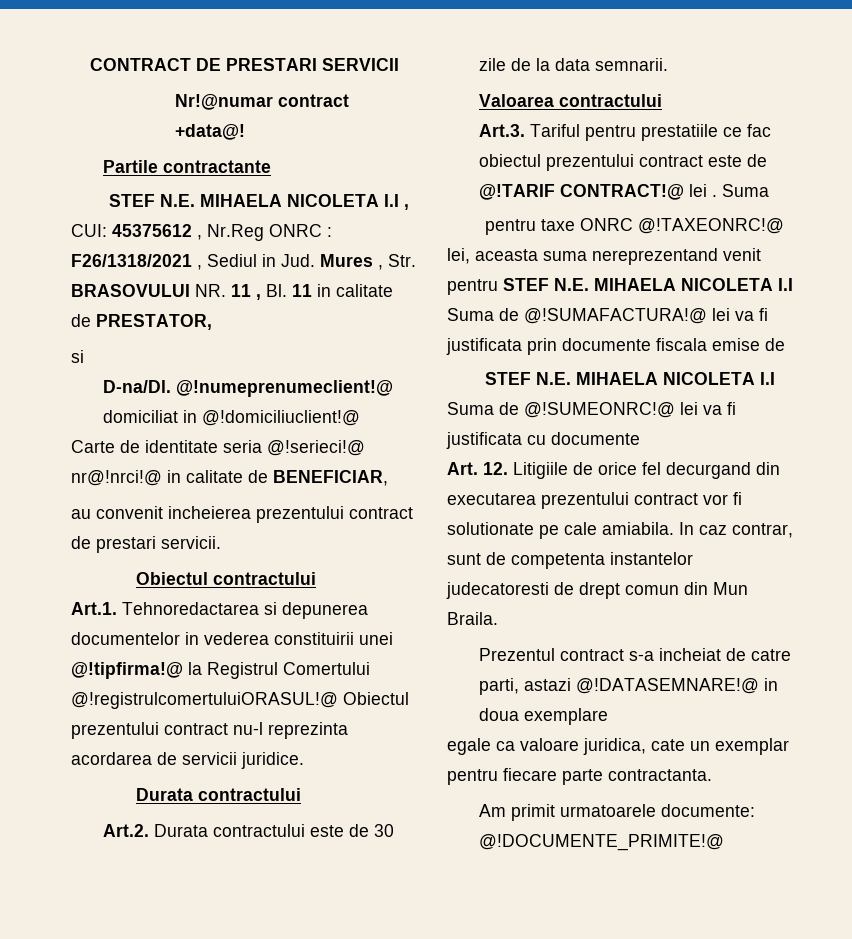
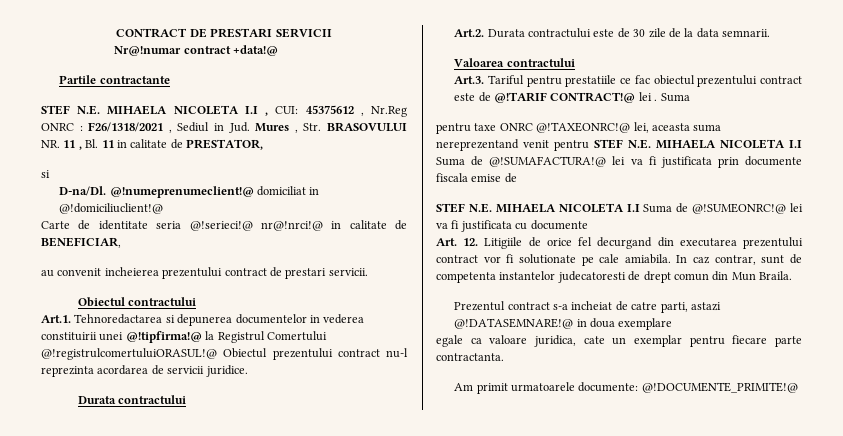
[174,94,349,110] [174,124,245,140] Nr!@numar contract +data@! -> [114,45,279,56] Nr@!numar contract +data!@

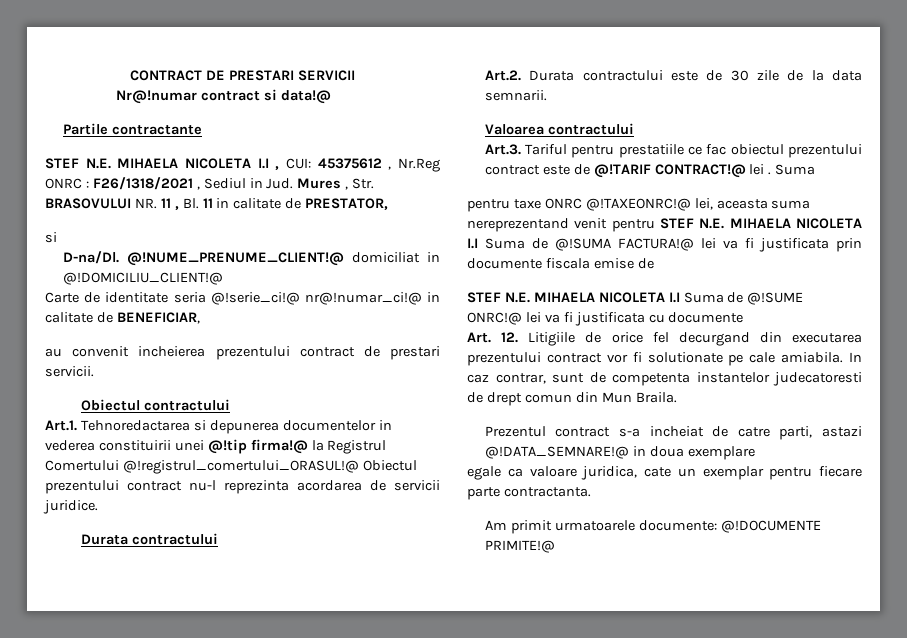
[233,45,279,56] +data!@ -> [264,89,332,104] si data!@
[109,186,254,198] @!numeprenumeclient!@ -> [126,252,344,266] @!NUME_PRENUME_CLIENT!@
[59,203,164,214] @!domiciliuclient!@ -> [62,272,223,285] @!DOMICILIU_CLIENT!@
[189,221,323,231] @!serieci!@ nr@!nrci!@ -> [210,292,422,305] @!serie_ci!@ nr@!numar_ci!@
[125,331,202,343] @!tipfirma!@ -> [207,439,308,454] @!tip firma!@
[41,348,217,360] @!registrulcomertuluiORASUL!@ -> [122,460,359,474] @!registrul_comertului_ORASUL!@
[489,156,607,167] @!SUMAFACTURA!@ -> [555,238,694,251] @!SUMA FACTURA!@
[692,203,787,214] @!SUMEONRC!@ -> [747,292,804,305] [467,312,522,325] @!SUME ONRC!@
[454,318,574,329] @!DATASEMNARE!@ -> [484,446,629,459] @!DATA_SEMNARE!@
[641,382,798,393] @!DOCUMENTE_PRIMITE!@ -> [720,520,821,533] [484,540,555,553] @!DOCUMENTE PRIMITE!@

